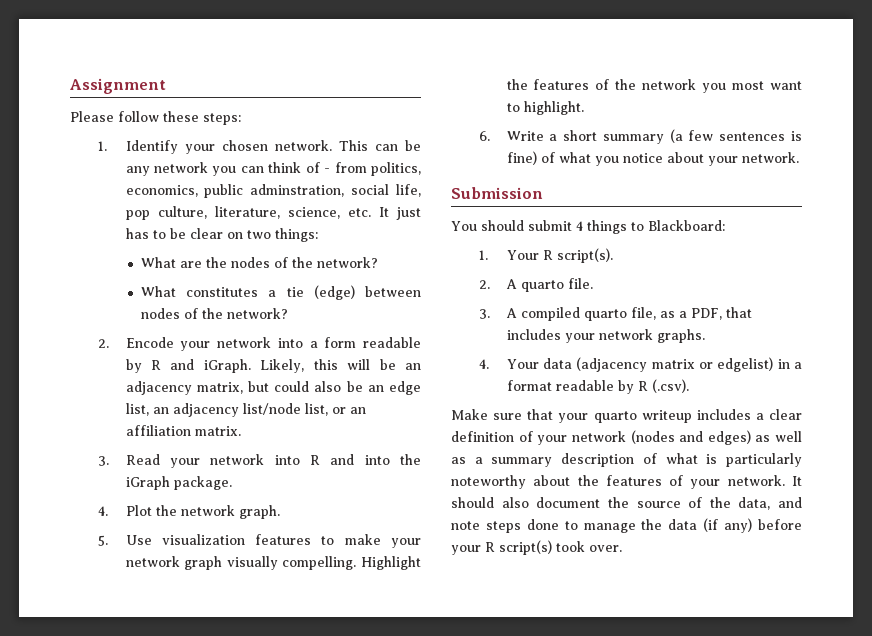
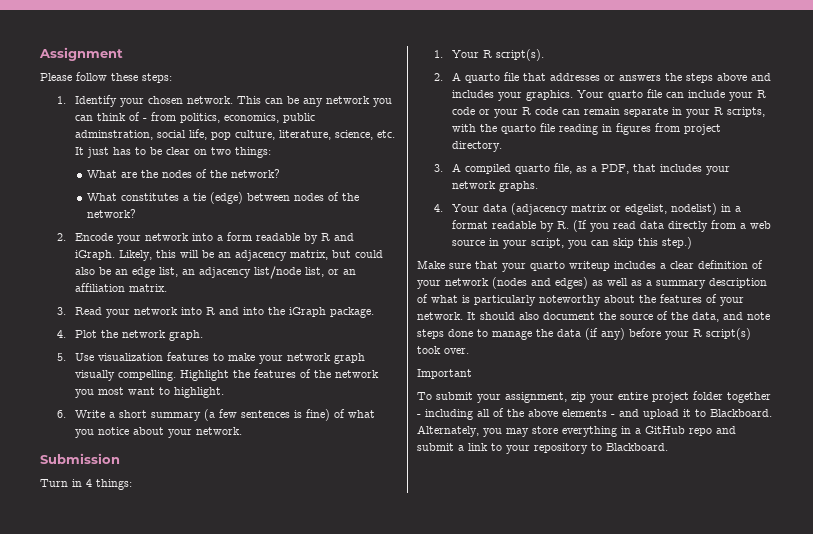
[451,220,725,234] You should submit 4 things to Blackboard: -> [40,479,132,490] Turn in 4 things:
[567,278,593,289] file. -> [503,72,771,83] [451,89,766,101] [451,107,765,118] [451,123,721,135] [451,141,502,152] file that addresses or answers the steps above and includes your graphics. Your quarto file can include your R code or your R code can remain separate in your R scripts, with the quarto file reading in figures from project directory.
[717,357,774,372] edgelist) -> [624,203,717,215] edgelist, nodelist)
[637,379,689,393] R (.csv). -> [556,220,771,232] [451,237,692,249] R. (If you read data directly from a web source in your script, you can skip this step.)
(622, 548) none -> [417,369,472,379] [417,391,771,403] [417,408,772,420] [417,425,736,437] [417,443,668,454] // Important // To submit your assignment, zip your entire project folder together - including all of the above elements - and upload it to Blackboard. Alternately, you may store everything in a GitHub repo and submit a link to your repository to Blackboard.

